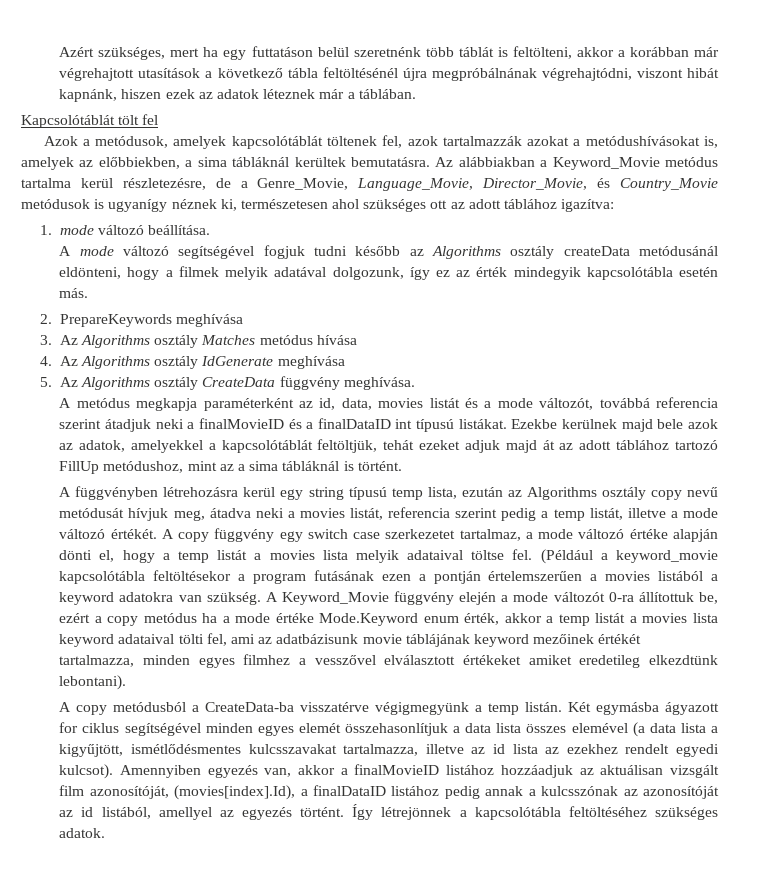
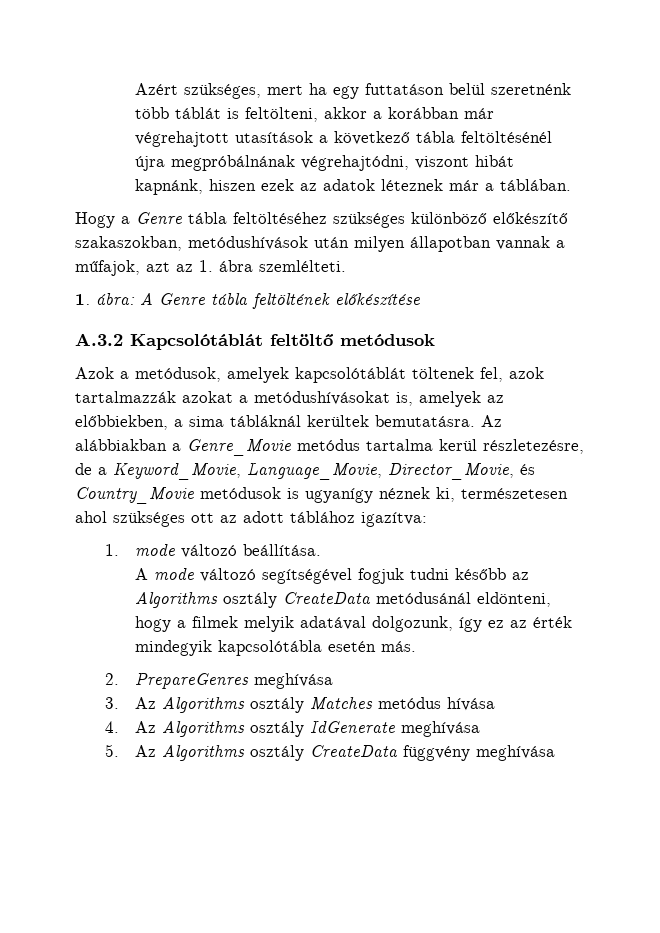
[21,114,159,128] Kapcsolótáblát tölt fel -> [75,212,568,228] [75,236,565,252] [75,260,346,276] [75,293,420,309] [75,333,435,350] Hogy a Genre tábla feltöltéséhez szükséges különböző előkészítő szakaszokban, metódushívások után milyen állapotban vannak a műfajok, azt az 1. ábra szemlélteti. // 1. ábra: A Genre tábla feltöltének előkészítése // A.3.2 Kapcsolótáblát feltöltő metódusok
[552,157,660,170] Keyword_Movie -> [187,439,291,456] Genre_Movie
[257,178,349,190] Genre_Movie, -> [113,463,241,480] Keyword_Movie,
[563,246,630,256] createData -> [282,592,371,604] CreateData
[59,314,172,327] PrepareKeywords -> [134,673,249,689] PrepareGenres
[343,377,415,390] [59,397,718,411] [59,418,719,432] [59,439,719,453] [59,461,402,474] [59,486,719,500] [59,507,719,521] [59,528,718,542] [59,549,719,564] [59,570,719,584] [59,591,718,605] [59,613,719,626] [59,633,642,647] [59,654,718,668] [59,675,127,690] [59,702,719,715] [59,722,718,737] [59,744,720,757] [59,764,719,779] [59,785,719,800] [59,804,719,820] [59,828,106,838] meghívása. // A metódus megkapja paraméterként az id, data, movies listát és a mode változót, továbbá referencia szerint átadjuk neki a finalMovieID és a finalDataID int típusú listákat. Ezekbe kerülnek majd bele azok az adatok, amelyekkel a kapcsolótáblát feltöltjük, tehát ezeket adjuk majd át az adott táblához tartozó FillUp metódushoz, mint az a sima tábláknál is történt. // A függvényben létrehozásra kerül egy string típusú temp lista, ezután az Algorithms osztály copy nevű metódusát hívjuk meg, átadva neki a movies listát, referencia szerint pedig a temp listát, illetve a mode változó értékét. A copy függvény egy switch case szerkezetet tartalmaz, a mode változó értéke alapján dönti el, hogy a temp listát a movies lista melyik adataival töltse fel. (Például a keyword_movie kapcsolótábla feltöltésekor a program futásának ezen a pontján értelemszerűen a movies listából a keyword adatokra van szükség. A Keyword_Movie függvény elején a mode változót 0-ra állítottuk be, ezért a copy metódus ha a mode értéke Mode.Keyword enum érték, akkor a temp listát a movies lista keyword adataival tölti fel, ami az adatbázisunk movie táblájának keyword mezőinek értékét tartalmazza, minden egyes filmhez a vesszővel elválasztott értékeket amiket eredetileg elkezdtünk lebontani). // A copy metódusból a CreateData-ba visszatérve végigmegyünk a temp listán. Két egymásba ágyazott for ciklus segítségével minden egyes elemét összehasonlítjuk a data lista összes elemével (a data lista a kigyűjtött, ismétlődésmentes kulcsszavakat tartalmazza, illetve az id lista az ezekhez rendelt egyedi kulcsot). Amennyiben egyezés van, akkor a finalMovieID listához hozzáadjuk az aktuálisan vizsgált film azonosítóját, (movies[index].Id), a finalDataID listához pedig annak a kulcsszónak az azonosítóját az id listából, amellyel az egyezés történt. Így létrejönnek a kapcsolótábla feltöltéséhez szükséges adatok. -> [475,745,555,761] meghívása

